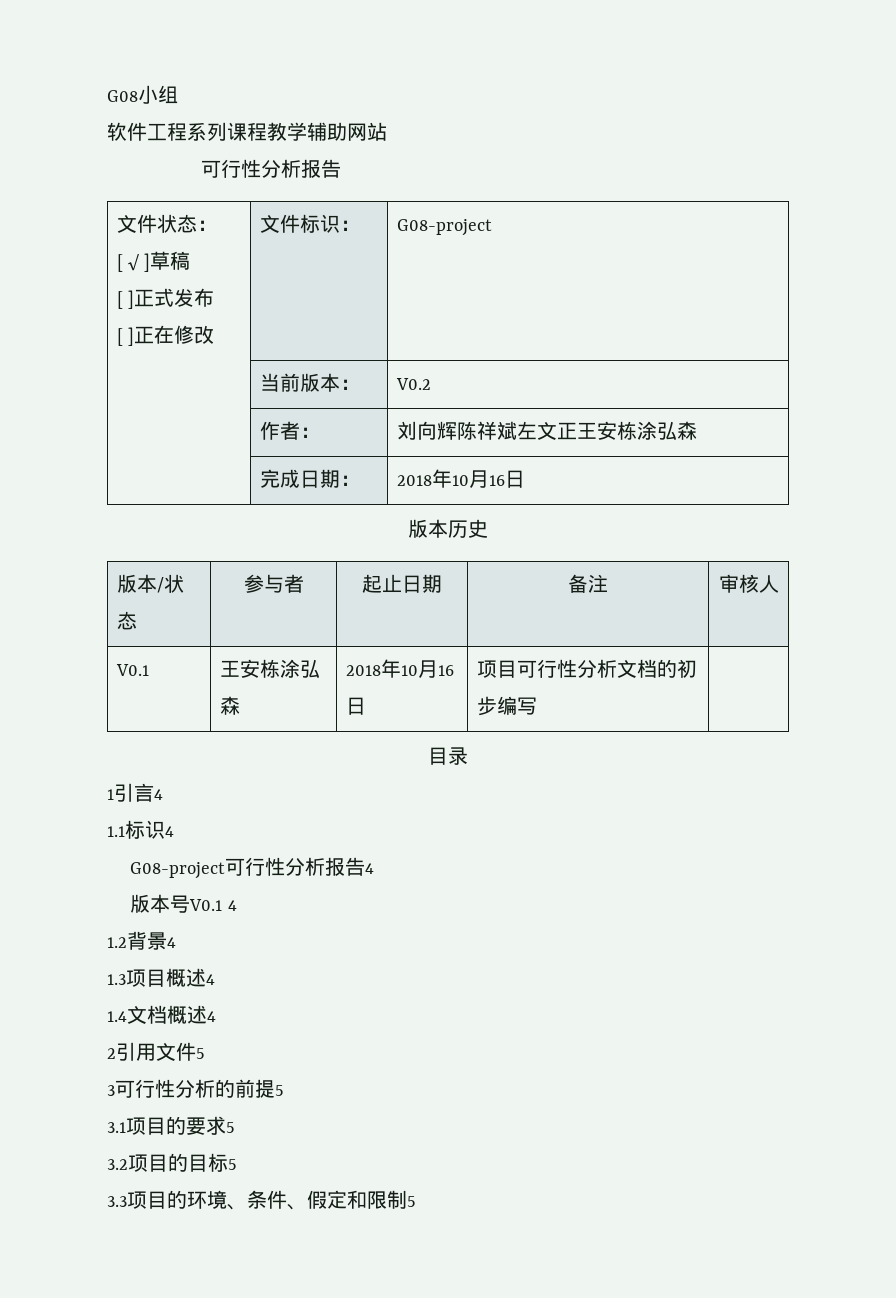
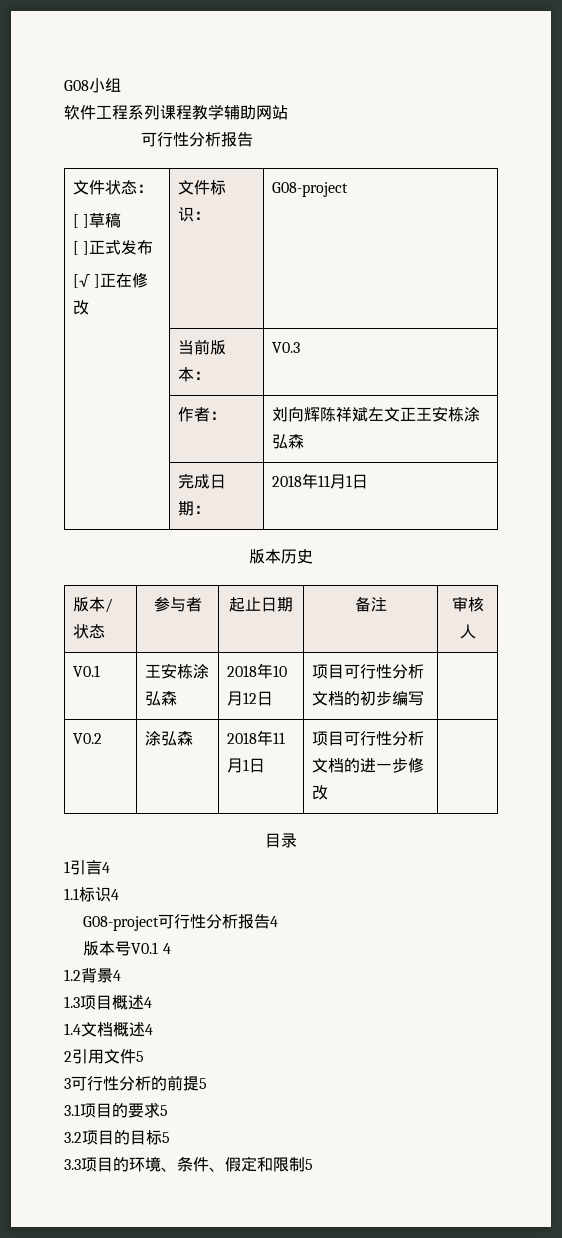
[127,254,140,271] √ -> (79, 221) none
[116,328,123,346] [ -> [72,274,90,288] [√
[395,378,431,390] V0.2 -> [271,342,300,353] V0.3
[451,470,505,488] 10月16 -> [317,474,352,489] 11月1
[437,665,454,676] 16 -> [242,692,257,704] 12
(537, 706) none -> [72,733,102,744] [144,731,193,746] [226,730,285,746] [226,758,265,773] [311,731,424,746] [311,757,424,773] [311,785,328,800] // V0.2 | 涂弘森 | 2018年11月1日 | 项目可行性分析文档的进一步修改 |

